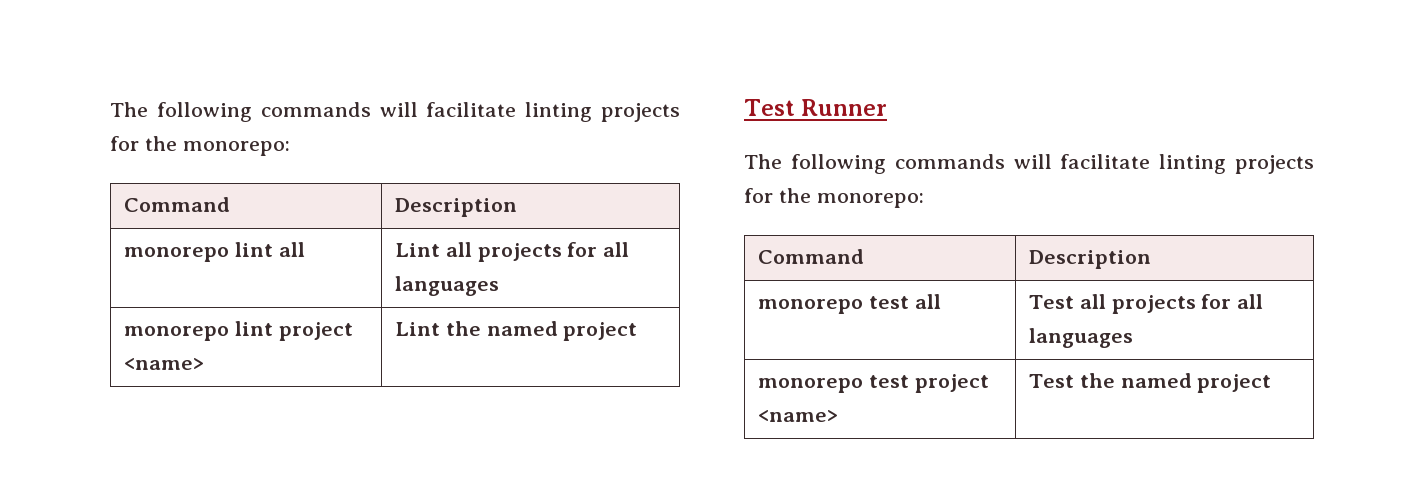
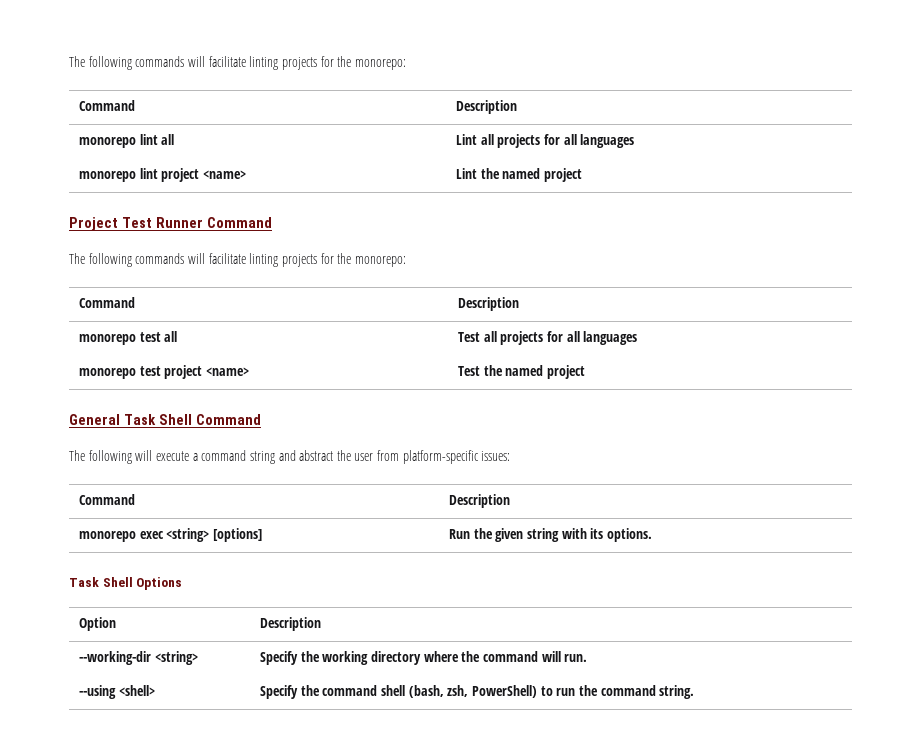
(638, 331) none -> [69,217,118,231] Project
(888, 107) none -> [206,217,272,228] Command
(1272, 383) none -> [69,414,261,425] [69,450,511,464] [79,494,136,505] [449,494,511,508] [79,528,263,542] [449,528,653,542] [69,577,183,590] [79,617,117,631] [260,617,322,631] [79,651,198,665] [260,651,588,665] [79,685,155,699] [260,685,695,699] // General Task Shell Command // The following will execute a command string and abstract the user from platform-specific issues: // Command | Description // monorepo exec <string> [options] | Run the given string with its options. // Task Shell Options // Option | Description // --working-dir <string> | Specify the working directory where the command will run. // --using <shell> | Specify the command shell (bash, zsh, PowerShell) to run the command string.

